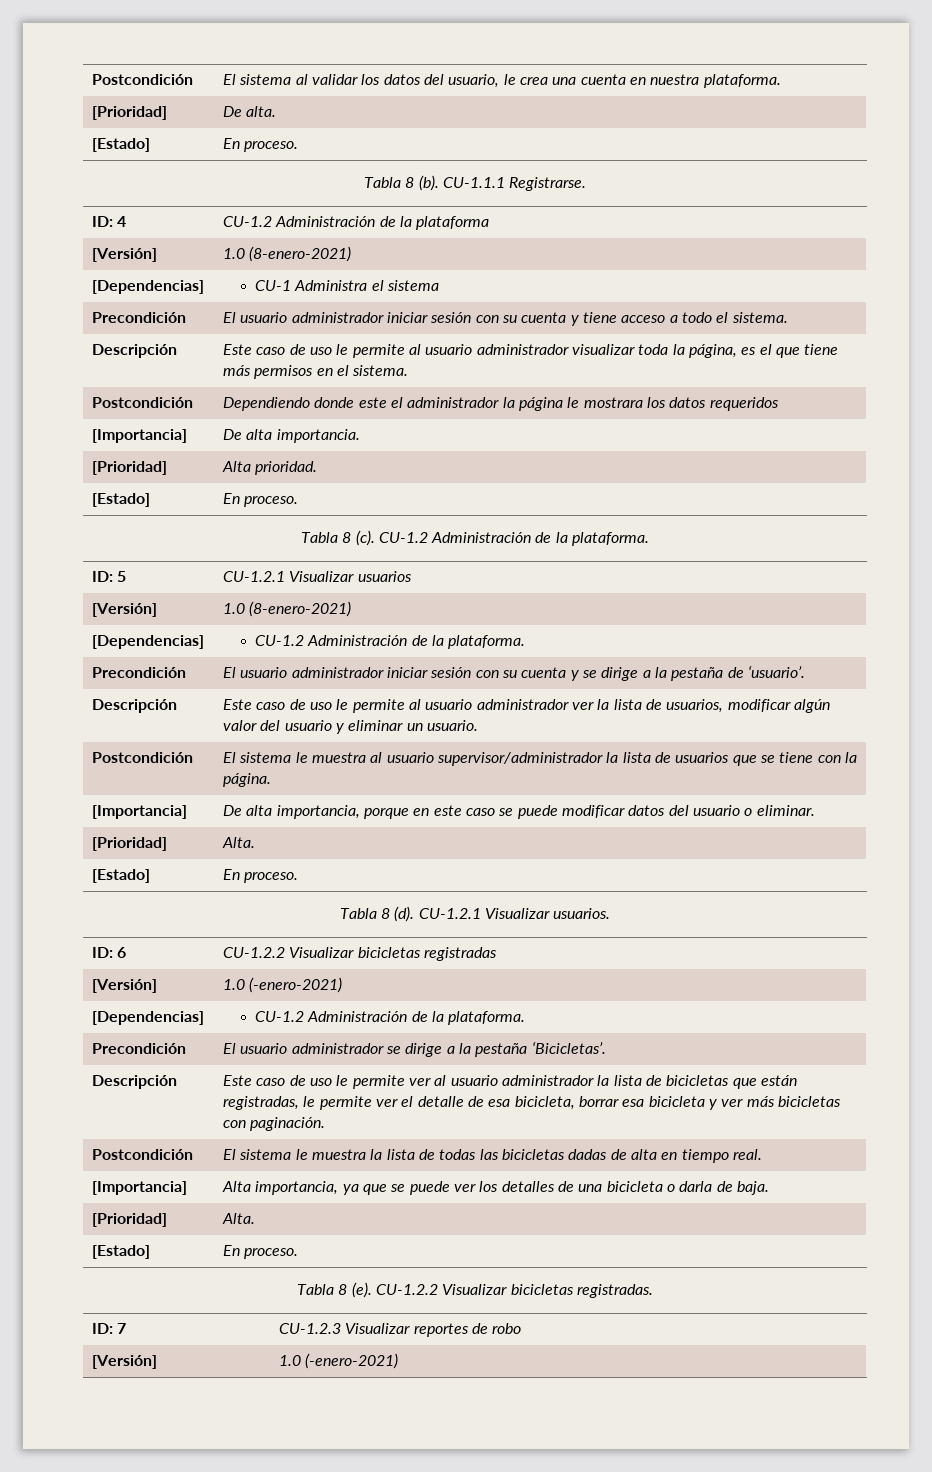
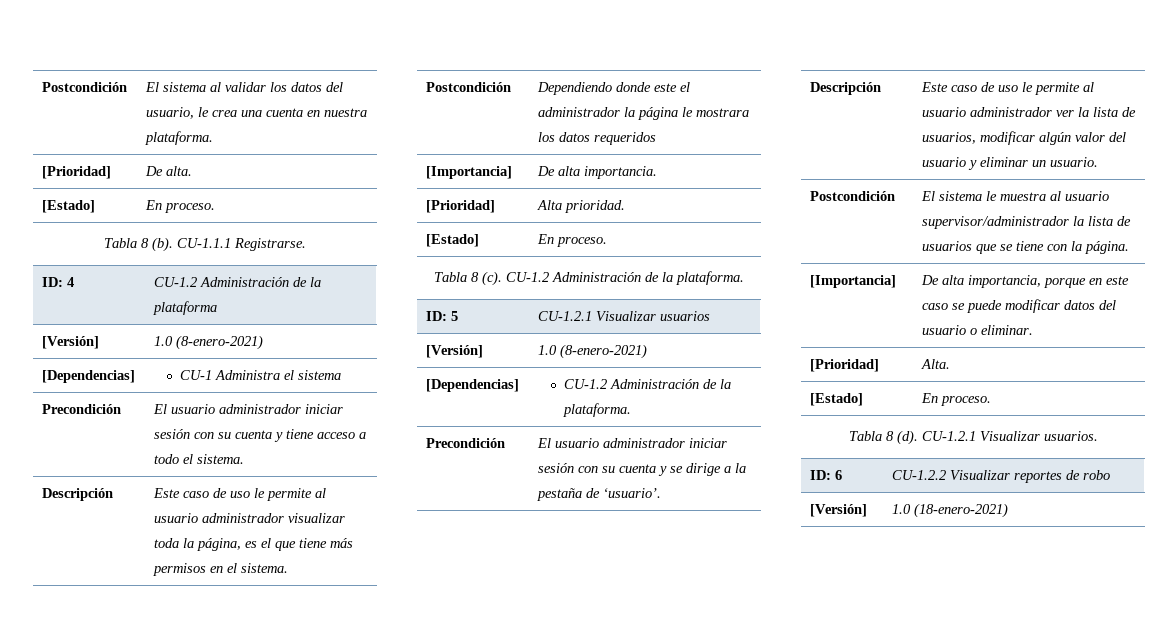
[357,947,498,961] [92,979,158,993] [223,977,343,993] [92,1011,205,1025] [255,1011,526,1025] [92,1043,187,1054] [223,1041,606,1057] [92,1075,178,1089] [223,1075,797,1089] [223,1096,841,1110] [223,1117,326,1131] [92,1149,194,1160] [223,1149,762,1163] [92,1181,188,1195] [222,1181,769,1195] [92,1213,168,1227] [222,1213,256,1224] [92,1245,151,1259] [223,1245,299,1259] [297,1282,653,1298] [92,1323,127,1334] [279,1323,411,1334] bicicletas registradas // [Versión] | 1.0 (-enero-2021) // [Dependencias] | CU-1.2 Administración de la plataforma. // Precondición | El usuario administrador se dirige a la pestaña ‘Bicicletas’. // Descripción | Este caso de uso le permite ver al usuario administrador la lista de bicicletas que están registradas, le permite ver el detalle de esa bicicleta, borrar esa bicicleta y ver más bicicletas con paginación. // Postcondición | El sistema le muestra la lista de todas las bicicletas dadas de alta en tiempo real. // [Importancia] | Alta importancia, ya que se puede ver los detalles de una bicicleta o darla de baja. // [Prioridad] | Alta. // [Estado] | En proceso. // Tabla 8 (e). CU-1.2.2 Visualizar bicicletas registradas. // ID: 7 | CU-1.2.3 Visualizar -> (1011, 475) none
[305,1353,399,1369] (-enero-2021) -> [914,503,1009,518] (18-enero-2021)

